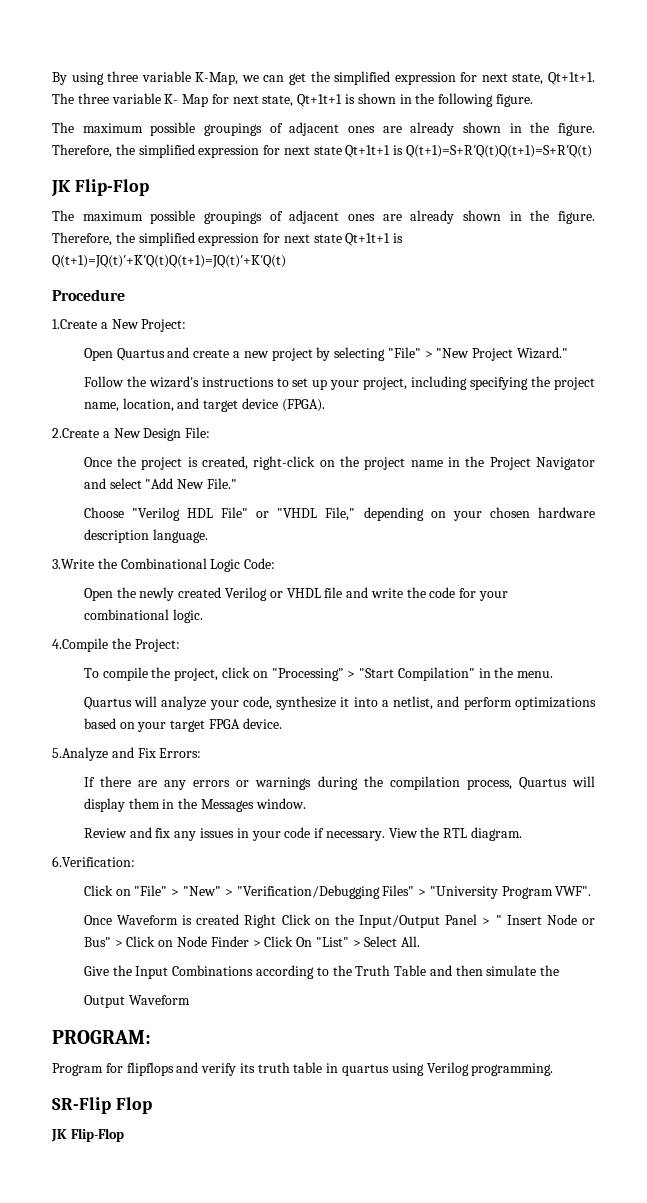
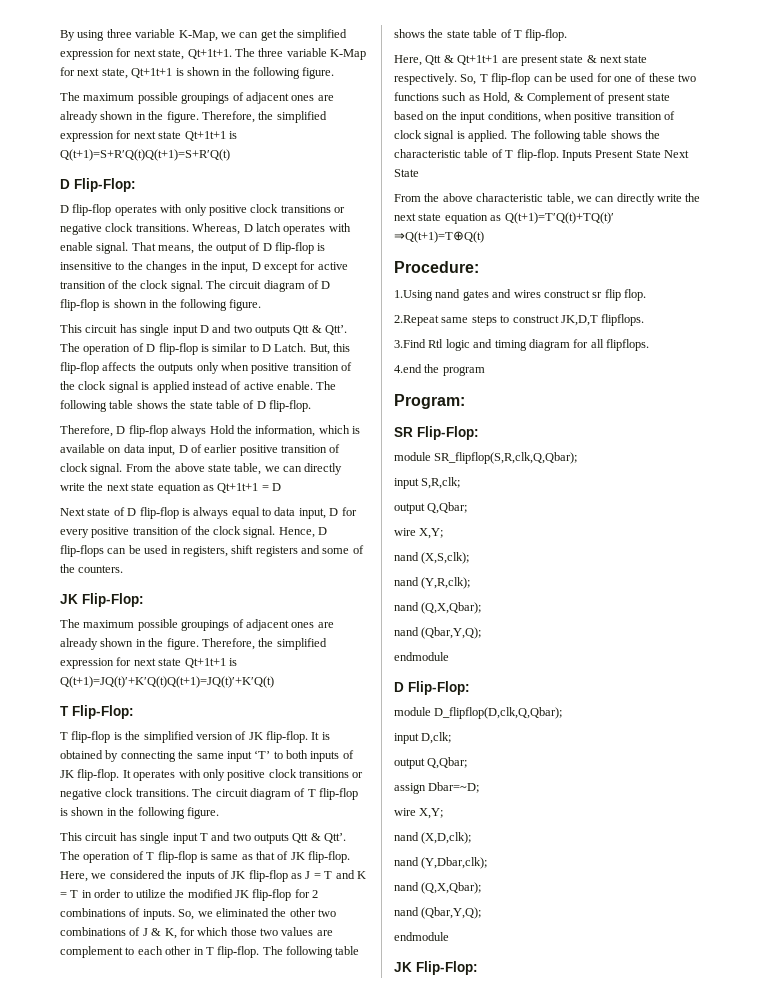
[164,94,209,107] K- Map -> [330,49,366,60] K-Map
[51,179,149,197] // JK Flip-Flop -> [60,178,136,192] [60,204,345,216] [60,223,351,235] [60,242,326,254] [60,261,348,273] [60,280,331,292] [60,299,262,311] [60,324,348,336] [60,343,351,355] [60,362,352,374] [60,381,337,393] [60,400,311,412] [60,425,360,437] [60,444,341,456] [60,463,343,475] [60,482,281,494] [60,507,357,519] [60,526,327,538] [60,545,364,557] [60,564,124,573] [60,593,144,607] // D Flip-Flop: // D flip-flop operates with only positive clock transitions or negative clock transitions. Whereas, D latch operates with enable signal. That means, the output of D flip-flop is insensitive to the changes in the input, D except for active transition of the clock signal. The circuit diagram of D flip-flop is shown in the following figure. // This circuit has single input D and two outputs Qtt & Qtt’. The operation of D flip-flop is similar to D Latch. But, this flip-flop affects the outputs only when positive transition of the clock signal is applied instead of active enable. The following table shows the state table of D flip-flop. // Therefore, D flip-flop always Hold the information, which is available on data input, D of earlier positive transition of clock signal. From the above state table, we can directly write the next state equation as Qt+1t+1 = D // Next state of D flip-flop is always equal to data input, D for every positive transition of the clock signal. Hence, D flip-flops can be used in registers, shift registers and some of the counters. // JK Flip-Flop:
[52,289,125,301] [52,319,187,332] [83,347,568,361] [83,376,595,390] [83,398,325,412] [52,427,211,441] [83,456,595,470] [83,478,237,489] [83,507,595,521] [83,529,208,543] [52,558,276,572] [83,587,508,601] [83,609,203,623] [52,638,180,652] [83,667,554,681] [83,696,596,710] [83,718,282,732] [52,747,202,761] [83,776,595,790] [83,798,306,812] [83,827,522,841] [52,856,135,867] [83,885,592,899] [83,914,595,928] [83,936,421,947] [83,965,560,979] [83,995,190,1008] [52,1030,151,1044] [52,1062,554,1076] [52,1097,152,1114] [51,1128,124,1142] Procedure // 1.Create a New Project: // Open Quartus and create a new project by selecting "File" > "New Project Wizard." // Follow the wizard's instructions to set up your project, including specifying the project name, location, and target device (FPGA). // 2.Create a New Design File: // Once the project is created, right-click on the project name in the Project Navigator and select "Add New File." // Choose "Verilog HDL File" or "VHDL File," depending on your chosen hardware description language. // 3.Write the Combinational Logic Code: // Open the newly created Verilog or VHDL file and write the code for your combinational logic. // 4.Compile the Project: // To compile the project, click on "Processing" > "Start Compilation" in the menu. // Quartus will analyze your code, synthesize it into a netlist, and perform optimizations based on your target FPGA device. // 5.Analyze and Fix Errors: // If there are any errors or warnings during the compilation process, Quartus will display them in the Messages window. // Review and fix any issues in your code if necessary. View the RTL diagram. // 6.Verification: // Click on "File" > "New" > "Verification/Debugging Files" > "University Program VWF". // Once Waveform is created Right Click on the Input/Output Panel > " Insert Node or Bus" > Click on Node Finder > Click On "List" > Select All. // Give the Input Combinations according to the Truth Table and then simulate the // Output Waveform // PROGRAM: // Program for flipflops and verify its truth table in quartus using Verilog programming. // SR-Flip Flop // JK Flip-Flop -> [60,705,134,719] [60,731,330,743] [60,750,354,762] [60,769,364,781] [60,788,358,800] [60,807,219,819] [60,832,347,844] [60,851,351,863] [60,870,366,882] [60,889,319,901] [60,908,336,920] [60,927,333,939] [60,946,360,958] [394,29,568,41] [394,55,648,66] [394,73,697,85] [394,92,670,104] [394,111,675,123] [394,130,660,142] [394,149,689,161] [394,169,419,177] [394,193,701,205] [394,212,614,224] [394,231,484,243] [394,261,479,273] [394,289,646,301] [394,314,645,326] [394,339,649,351] [394,364,485,376] [394,394,465,409] [394,426,479,440] [394,452,578,464] [394,477,461,489] [394,502,468,514] [394,528,444,539] [394,552,470,564] [394,577,471,589] [394,602,482,614] [394,627,482,639] [394,652,449,661] [394,681,470,695] [394,707,563,719] [394,732,452,744] [394,757,468,769] [394,782,480,794] [394,808,444,819] [394,832,472,844] [394,857,488,869] [394,882,482,894] [394,907,482,919] [394,932,449,941] [394,961,478,975] T Flip-Flop: // T flip-flop is the simplified version of JK flip-flop. It is obtained by connecting the same input ‘T’ to both inputs of JK flip-flop. It operates with only positive clock transitions or negative clock transitions. The circuit diagram of T flip-flop is shown in the following figure. // This circuit has single input T and two outputs Qtt & Qtt’. The operation of T flip-flop is same as that of JK flip-flop. Here, we considered the inputs of JK flip-flop as J = T and K = T in order to utilize the modified JK flip-flop for 2 combinations of inputs. So, we eliminated the other two combinations of J & K, for which those two values are complement to each other in T flip-flop. The following table shows the state table of T flip-flop. // Here, Qtt & Qt+1t+1 are present state & next state respectively. So, T flip-flop can be used for one of these two functions such as Hold, & Complement of present state based on the input conditions, when positive transition of clock signal is applied. The following table shows the characteristic table of T flip-flop. Inputs Present State Next State // From the above characteristic table, we can directly write the next state equation as Q(t+1)=T′Q(t)+TQ(t)′ ⇒Q(t+1)=T⊕Q(t) // Procedure: // 1.Using nand gates and wires construct sr flip flop. // 2.Repeat same steps to construct JK,D,T flipflops. // 3.Find Rtl logic and timing diagram for all flipflops. // 4.end the program // Program: // SR Flip-Flop: // module SR_flipflop(S,R,clk,Q,Qbar); // input S,R,clk; // output Q,Qbar; // wire X,Y; // nand (X,S,clk); // nand (Y,R,clk); // nand (Q,X,Qbar); // nand (Qbar,Y,Q); // endmodule // D Flip-Flop: // module D_flipflop(D,clk,Q,Qbar); // input D,clk; // output Q,Qbar; // assign Dbar=~D; // wire X,Y; // nand (X,D,clk); // nand (Y,Dbar,clk); // nand (Q,X,Qbar); // nand (Qbar,Y,Q); // endmodule // JK Flip-Flop:

